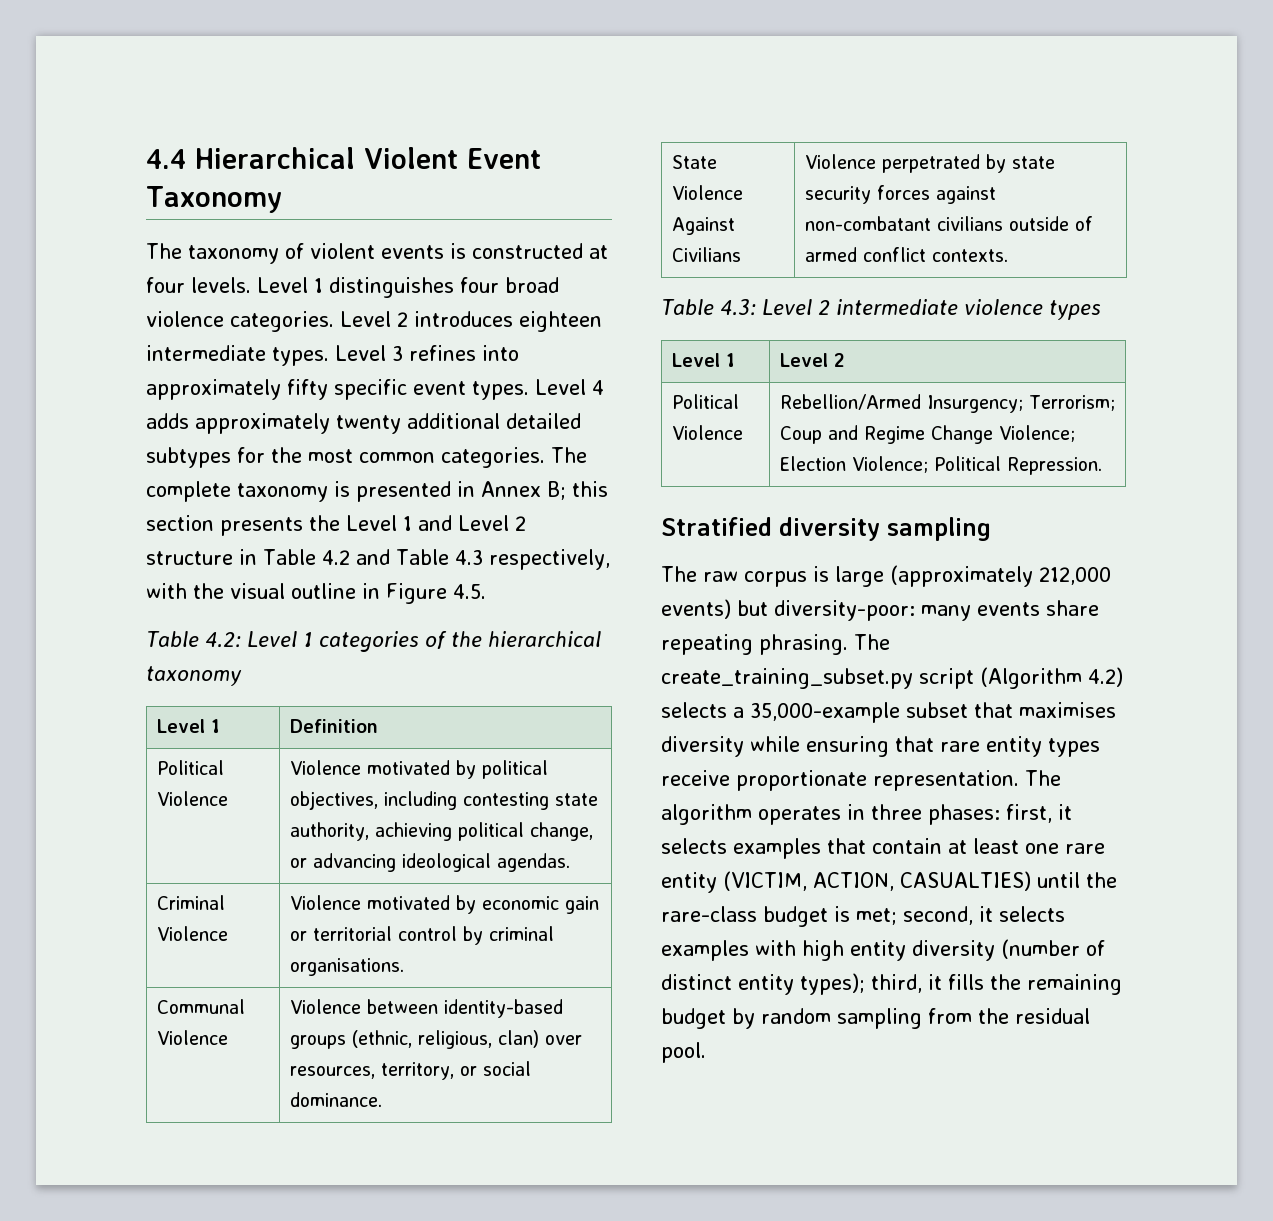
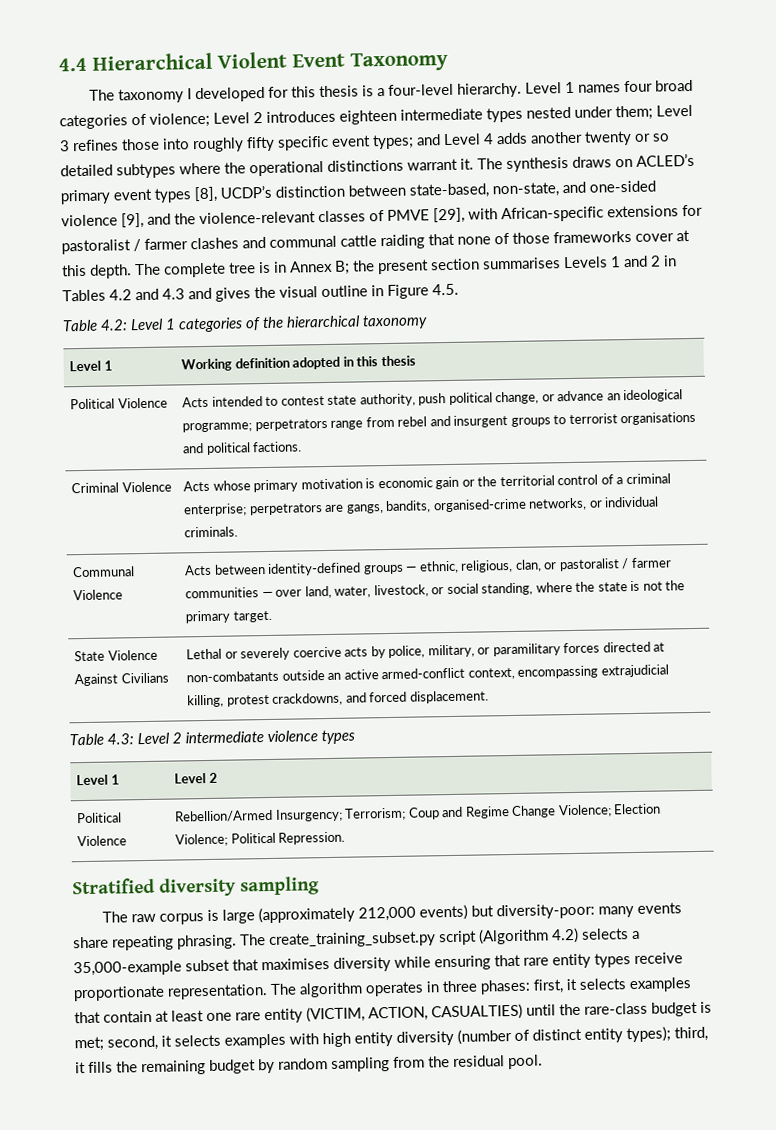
[285,243,608,259] [146,277,454,298] of violent events is constructed at four levels. Level 1 distinguishes -> [187,81,622,103] I developed for this thesis is a four-level hierarchy. Level 1 names
[146,311,334,332] violence categories. -> [59,112,210,130] categories of violence;
[272,345,519,366] [146,379,281,400] types. Level 3 refines into approximately -> [486,104,693,123] [59,137,244,153] types nested under them; Level 3 refines those into roughly
[472,381,529,400] types. -> [372,134,441,150] types; and
[195,413,581,434] [146,447,587,468] [146,481,608,502] [146,515,526,536] [146,549,610,570] [146,583,187,599] approximately twenty additional detailed subtypes for the most common categories. The complete taxonomy is presented in Annex B; this section presents the Level 1 and Level 2 structure in Table 4.2 and Table 4.3 respectively, with -> [530,130,670,146] [60,153,695,179] [60,180,656,205] [61,204,703,229] [61,230,690,255] [62,255,677,279] [62,287,251,302] another twenty or so detailed subtypes where the operational distinctions warrant it. The synthesis draws on ACLED’s primary event types [8], UCDP’s distinction between state-based, non-state, and one-sided violence [9], and the violence-relevant classes of PMVE [29], with African-specific extensions for pastoralist / farmer clashes and communal cattle raiding that none of those frameworks cover at this depth. The complete tree is in Annex B; the present section summarises Levels 1 and 2 in Tables 4.2 and 4.3 and gives
[289,719,378,733] [156,760,224,775] [156,791,228,806] [289,760,548,779] [289,791,549,810] Definition // Political Violence | Violence motivated by political objectives, including contesting -> [181,355,416,372] [70,397,168,410] [182,396,325,408] Working definition adopted in this thesis // Political Violence | Acts intended to contest
[374,822,452,841] achieving -> [418,393,447,406] push
[312,853,570,872] [156,895,225,910] [156,926,228,941] [289,895,476,914] advancing ideological agendas. // Criminal Violence | Violence motivated by -> [557,389,684,403] [182,411,697,433] [182,441,303,455] [71,481,172,494] [183,478,376,493] advance an ideological programme; perpetrators range from rebel and insurgent groups to terrorist organisations and political factions. // Criminal Violence | Acts whose primary motivation is
(307, 936) none -> [477,476,498,487] the
[462,926,554,945] [289,958,404,976] [156,999,245,1014] [156,1030,228,1045] [289,999,563,1018] [289,1030,582,1049] [289,1061,531,1080] [289,1092,382,1107] [671,155,717,169] [671,185,743,200] [671,217,735,235] [671,247,741,262] [804,154,1055,173] [804,185,996,204] [804,216,1093,231] [804,247,1008,262] by criminal organisations. // Communal Violence | Violence between identity-based groups (ethnic, religious, clan) over resources, territory, or social dominance. // State Violence Against Civilians | Violence perpetrated by state security forces against non-combatant civilians outside of armed conflict contexts. -> [600,473,671,485] [183,496,660,517] [184,526,239,538] [72,566,136,578] [73,589,124,601] [184,557,672,576] [185,580,686,599] [185,610,272,624] [74,649,158,662] [74,672,169,687] [186,641,666,661] [186,664,669,683] [187,690,489,708] of a criminal enterprise; perpetrators are gangs, bandits, organised-crime networks, or individual criminals. // Communal Violence | Acts between identity-defined groups — ethnic, religious, clan, or pastoralist / farmer communities — over land, water, livestock, or social standing, where the state is not the primary target. // State Violence Against Civilians | Lethal or severely coercive acts by police, military, or paramilitary forces directed at non-combatants outside an active armed-conflict context, encompassing extrajudicial killing, protest crackdowns, and forced displacement.

